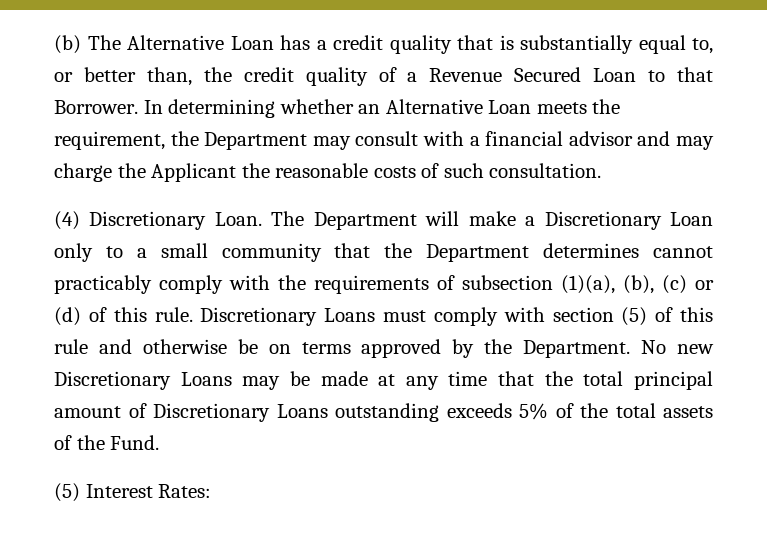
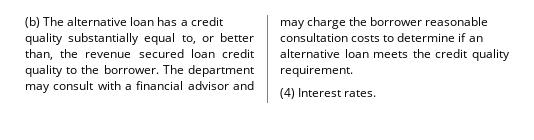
[127,35,274,50] Alternative Loan -> [67,17,155,26] alternative loan
[457,35,514,50] that is -> (63, 39) none
[243,67,713,86] [54,99,621,118] [54,131,308,150] credit quality of a Revenue Secured Loan to that Borrower. In determining whether an Alternative Loan meets the requirement, the Department -> [85,49,254,58] [25,65,254,77] revenue secured loan credit quality to the borrower. The department
[151,163,602,182] [54,211,714,230] [54,243,714,262] [54,275,714,294] [54,307,714,326] [54,339,714,358] [54,371,713,390] [54,403,713,422] [54,435,160,450] [54,483,212,502] Applicant the reasonable costs of such consultation. // (4) Discretionary Loan. The Department will make a Discretionary Loan only to a small community that the Department determines cannot practicably comply with the requirements of subsection (1)(a), (b), (c) or (d) of this rule. Discretionary Loans must comply with section (5) of this rule and otherwise be on terms approved by the Department. No new Discretionary Loans may be made at any time that the total principal amount of Discretionary Loans outstanding exceeds 5% of the total assets of the Fund. // (5) Interest Rates: -> [370,17,489,26] [280,33,483,42] [280,49,510,61] [280,65,353,77] [280,88,377,99] borrower reasonable consultation costs to determine if an alternative loan meets the credit quality requirement. // (4) Interest rates.

